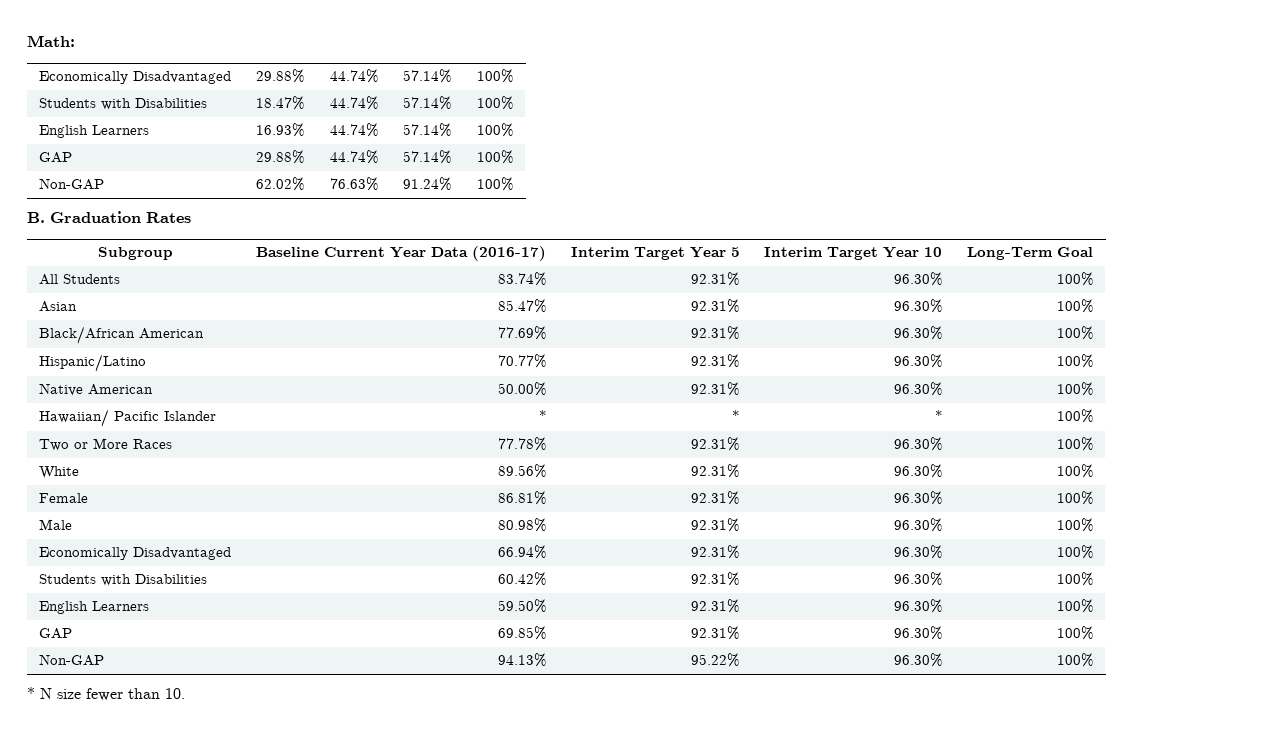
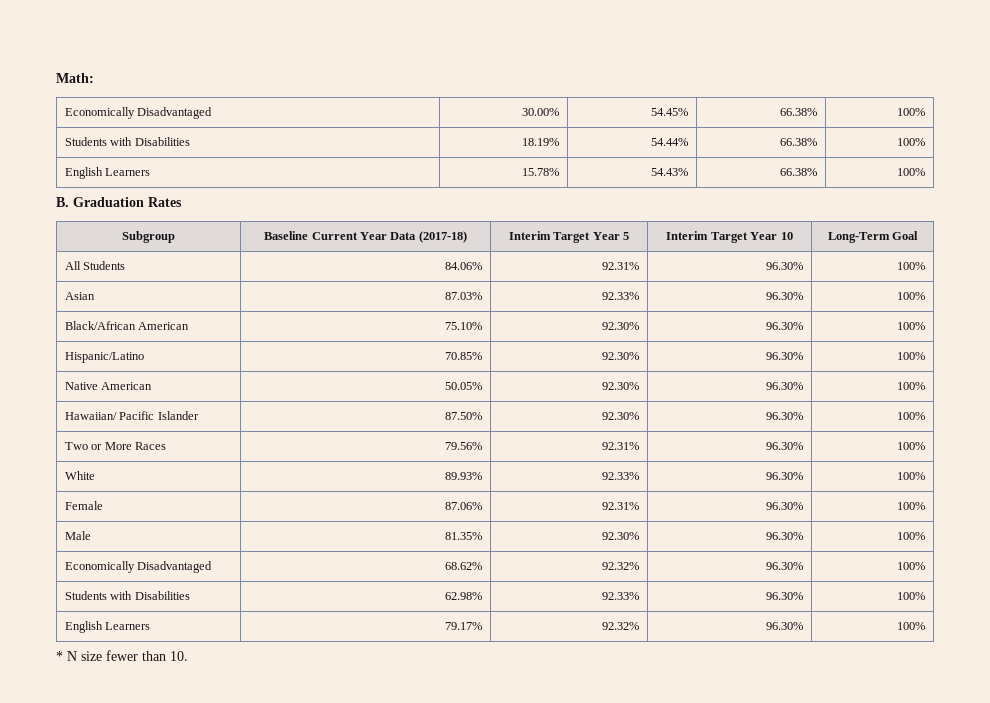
[256,69,306,83] [330,69,380,83] [403,69,453,83] [477,69,515,83] [38,98,207,110] [256,96,306,110] [330,96,380,110] [403,96,453,110] [477,96,515,110] [38,125,149,138] [256,123,306,137] [330,123,380,137] [403,123,453,137] [477,123,515,137] [38,152,72,163] [256,150,306,164] [330,150,380,164] [403,150,453,164] [477,150,515,164] [38,178,104,190] [256,177,306,191] [330,177,380,191] [403,177,453,191] 29.88% | 44.74% | 57.14% | 100% // Students with Disabilities | 18.47% | 44.74% | 57.14% | 100% // English Learners | 16.93% | 44.74% | 57.14% | 100% // GAP | 29.88% | 44.74% | 57.14% | 100% // Non-GAP | 62.02% | 76.63% | 91.24% -> [522,108,560,116] [651,108,689,116] [780,108,818,116] [897,108,926,116] [64,137,190,146] [522,138,560,146] [651,138,689,146] [780,138,818,146] [897,138,926,146] [64,167,151,179] [522,168,560,176] [651,168,689,176] [780,168,818,176] 30.00% | 54.45% | 66.38% | 100% // Students with Disabilities | 18.19% | 54.44% | 66.38% | 100% // English Learners | 15.78% | 54.43% | 66.38%
[472,246,546,261] (2016-17) -> [418,231,467,243] (2017-18)
[498,272,548,286] 83.74% -> [445,262,483,270] 84.06%
[498,299,548,313] [691,299,741,313] 85.47% | 92.31% -> [445,292,483,300] [602,292,640,300] 87.03% | 92.33%
[498,326,548,340] [691,326,741,340] 77.69% | 92.31% -> [445,322,483,330] [602,322,640,330] 75.10% | 92.30%
[498,354,548,368] [691,354,741,368] 70.77% | 92.31% -> [445,352,483,360] [602,352,640,360] 70.85% | 92.30%
[498,382,548,396] [691,382,741,396] 50.00% | 92.31% -> [445,382,483,390] [602,382,640,390] 50.05% | 92.30%
[539,410,548,421] [732,410,741,421] [935,410,944,421] * | * | * -> [445,412,483,420] [602,412,640,420] [766,412,804,420] 87.50% | 92.30% | 96.30%
[498,437,548,451] 77.78% -> [445,442,483,450] 79.56%
[498,464,548,478] [691,464,741,478] 89.56% | 92.31% -> [445,472,483,480] [602,472,640,480] 89.93% | 92.33%
[498,491,548,505] 86.81% -> [445,502,483,510] 87.06%
[498,518,548,532] [691,518,741,532] 80.98% | 92.31% -> [445,532,483,540] [602,532,640,540] 81.35% | 92.30%
[498,545,548,559] [691,545,741,559] 66.94% | 92.31% -> [445,562,483,570] [602,562,640,570] 68.62% | 92.32%
[498,572,548,586] [691,572,741,586] 60.42% | 92.31% -> [445,592,483,600] [602,592,640,600] 62.98% | 92.33%
[498,599,548,613] [691,599,741,613] [894,599,944,613] [1057,599,1095,613] [38,628,72,639] [498,626,548,640] [691,626,741,640] [894,626,944,640] [1057,626,1095,640] [38,654,104,666] [498,653,548,667] [691,653,741,667] 59.50% | 92.31% | 96.30% | 100% // GAP | 69.85% | 92.31% | 96.30% | 100% // Non-GAP | 94.13% | 95.22% -> [445,622,483,630] [602,622,640,630] 79.17% | 92.32%

